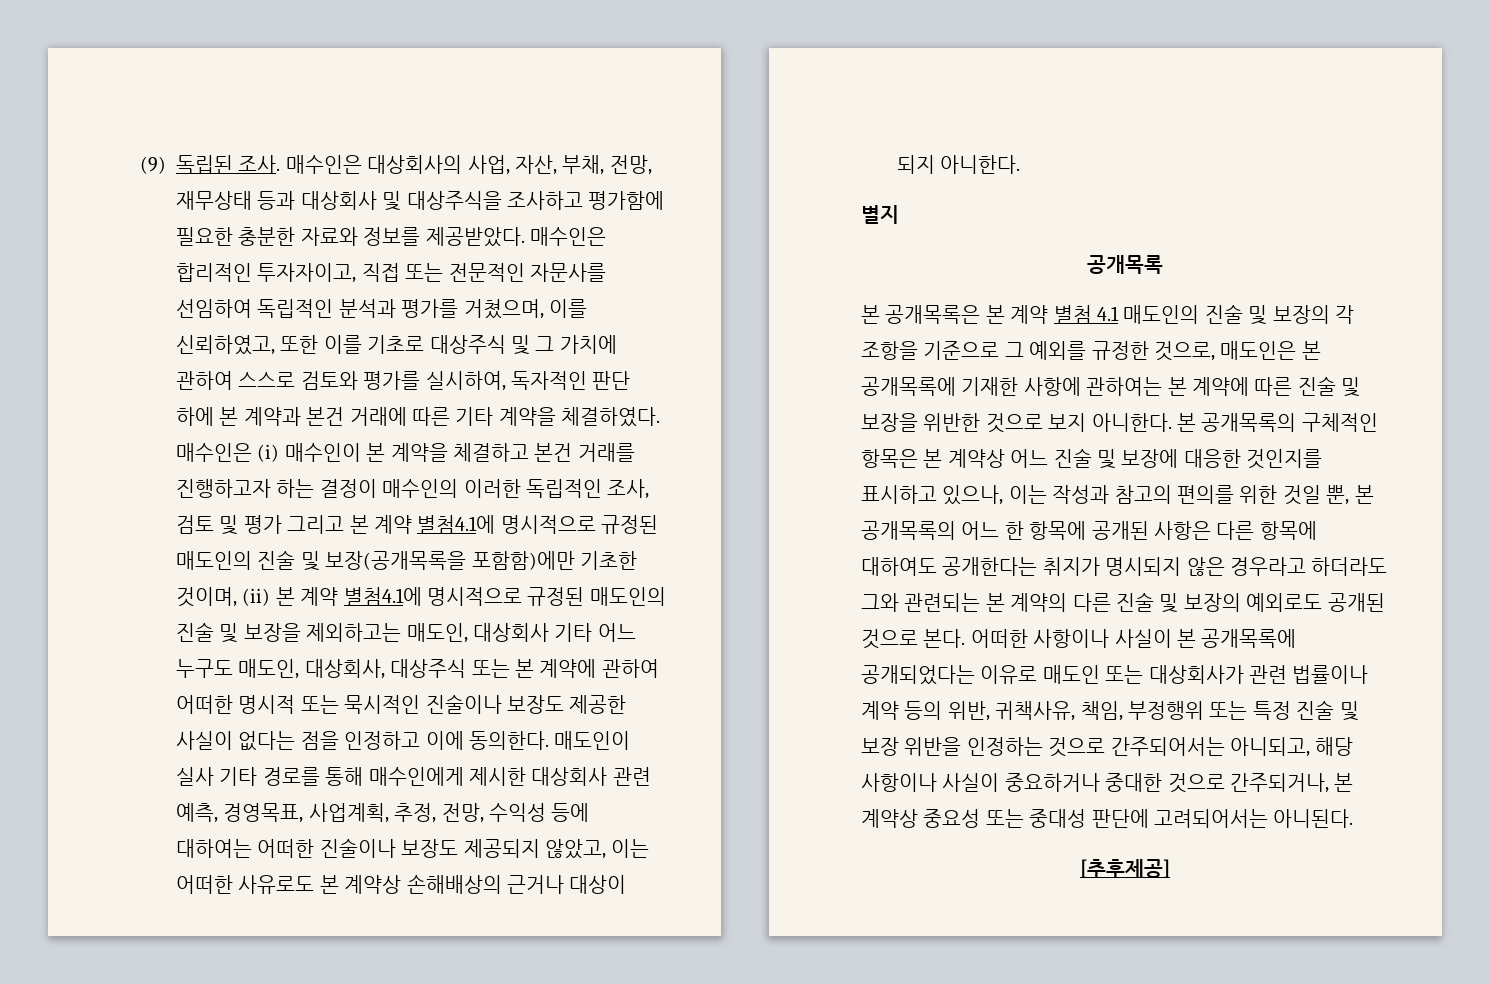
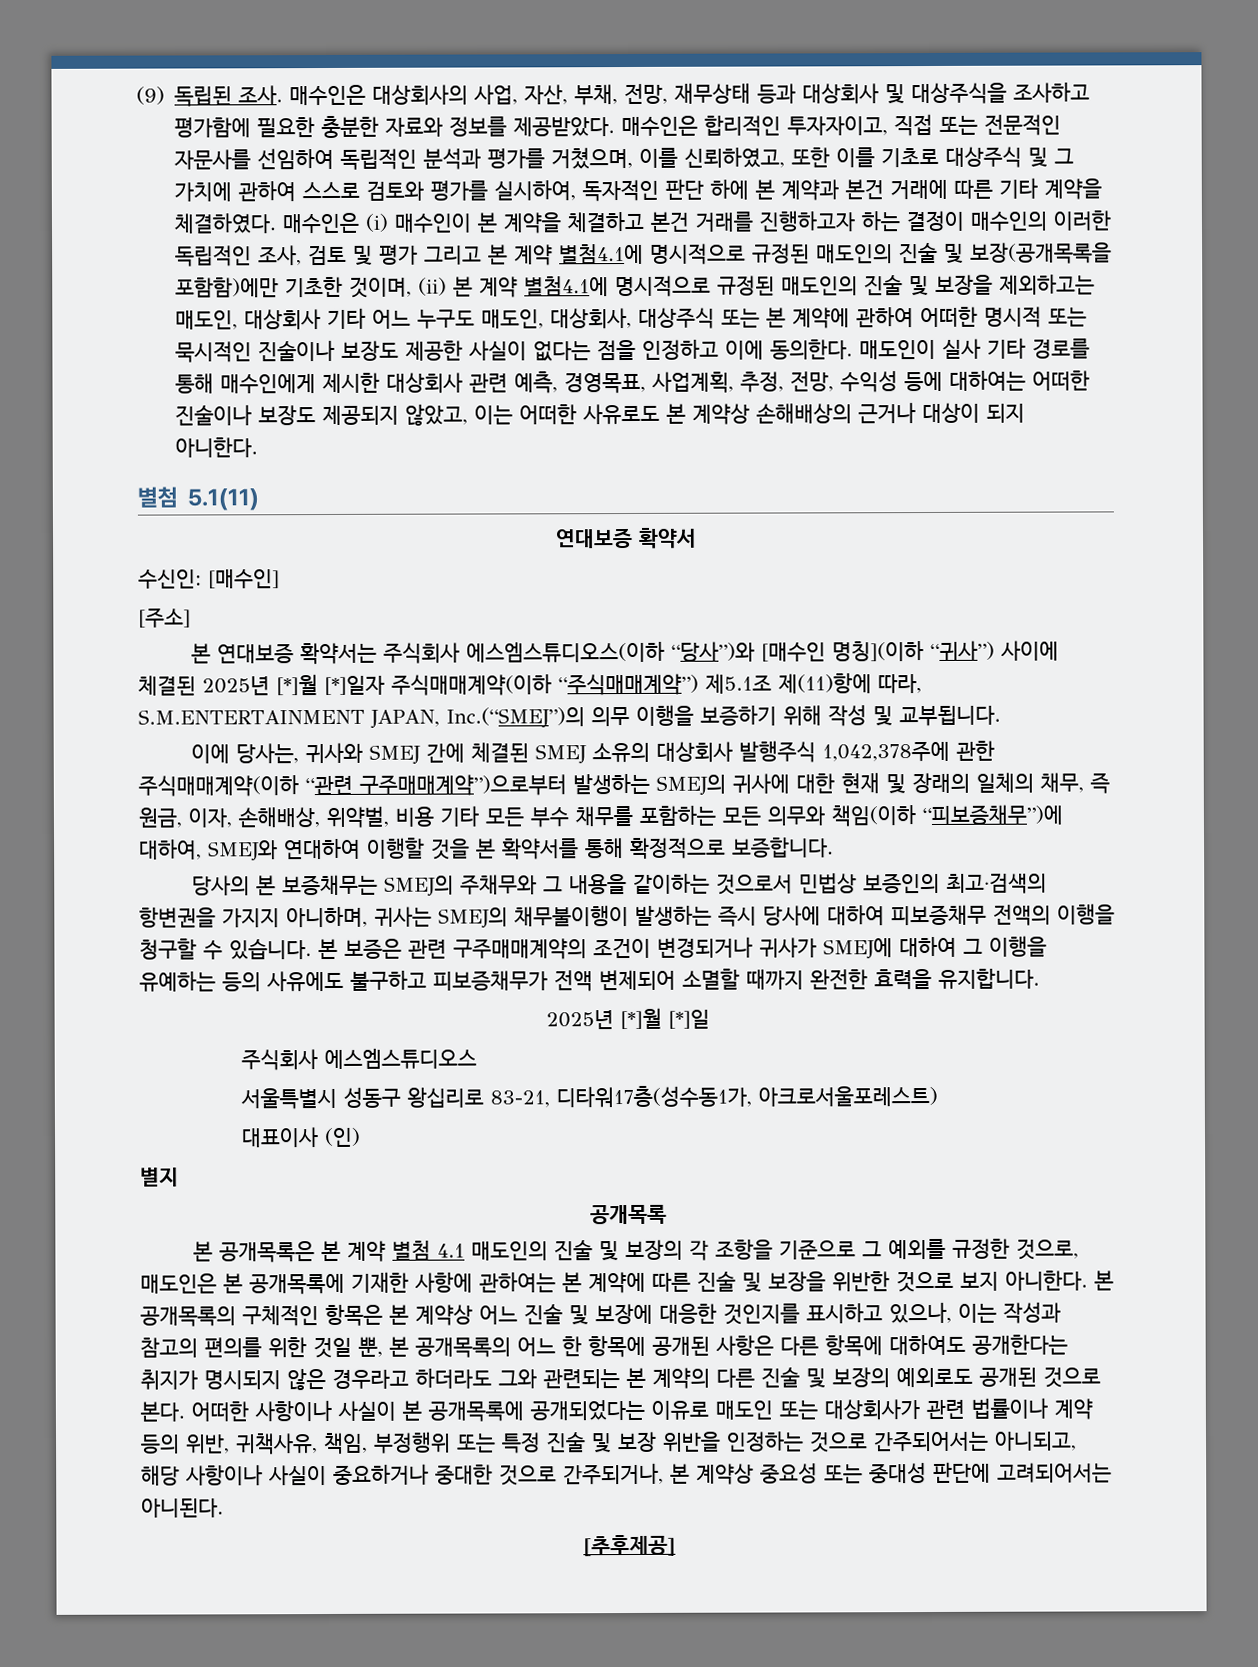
(1021, 164) none -> [137,486,260,511] [555,527,697,549] [138,569,280,589] [138,607,191,628] [191,640,1060,665] [138,672,922,696] [138,704,1001,729] [191,740,996,765] [138,772,1110,797] [138,804,1063,829] [139,836,834,862] [192,872,1048,897] [139,903,1115,929] [139,935,1047,960] [139,967,1040,992] [545,1007,710,1030] [241,1047,478,1071] [240,1085,939,1110] [241,1127,362,1148] // 별첨 5.1(11) // 연대보증 확약서 // 수신인: [매수인] // [주소] // 본 연대보증 확약서는 주식회사 에스엠스튜디오스(이하 “당사”)와 [매수인 명칭](이하 “귀사”) 사이에 체결된 2025년 [*]월 [*]일자 주식매매계약(이하 “주식매매계약”) 제5.1조 제(11)항에 따라, S.M.ENTERTAINMENT JAPAN, Inc.(“SMEJ”)의 의무 이행을 보증하기 위해 작성 및 교부됩니다. // 이에 당사는, 귀사와 SMEJ 간에 체결된 SMEJ 소유의 대상회사 발행주식 1,042,378주에 관한 주식매매계약(이하 “관련 구주매매계약”)으로부터 발생하는 SMEJ의 귀사에 대한 현재 및 장래의 일체의 채무, 즉 원금, 이자, 손해배상, 위약벌, 비용 기타 모든 부수 채무를 포함하는 모든 의무와 책임(이하 “피보증채무”)에 대하여, SMEJ와 연대하여 이행할 것을 본 확약서를 통해 확정적으로 보증합니다. // 당사의 본 보증채무는 SMEJ의 주채무와 그 내용을 같이하는 것으로서 민법상 보증인의 최고·검색의 항변권을 가지지 아니하며, 귀사는 SMEJ의 채무불이행이 발생하는 즉시 당사에 대하여 피보증채무 전액의 이행을 청구할 수 있습니다. 본 보증은 관련 구주매매계약의 조건이 변경되거나 귀사가 SMEJ에 대하여 그 이행을 유예하는 등의 사유에도 불구하고 피보증채무가 전액 변제되어 소멸할 때까지 완전한 효력을 유지합니다. // 2025년 [*]월 [*]일 // 주식회사 에스엠스튜디오스 // 서울특별시 성동구 왕십리로 83-21, 디타워17층(성수동1가, 아크로서울포레스트) // 대표이사 (인)

